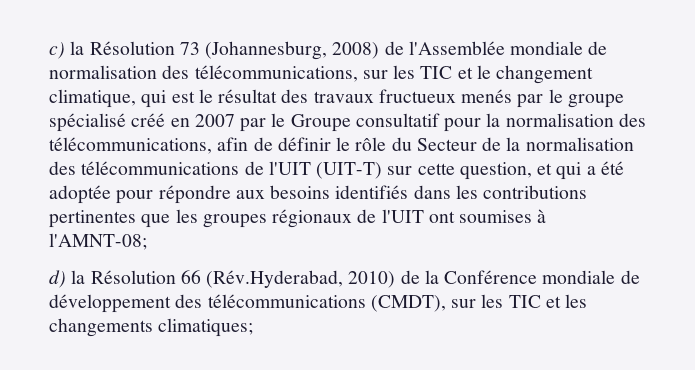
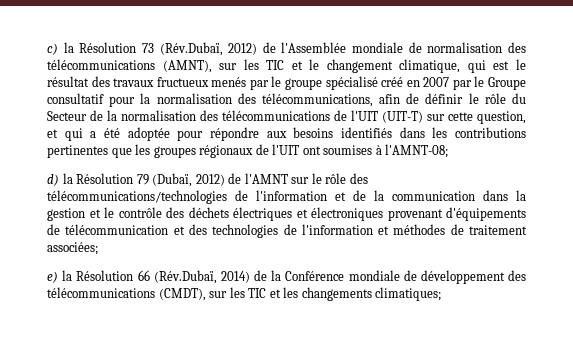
[205,41,380,60] (Johannesburg, 2008) -> [159,42,258,56] (Rév.Dubaï, 2012)
[194,65,358,82] télécommunications, -> [47,59,212,73] télécommunications (AMNT),
[180,270,396,288] 66 (Rév.Hyderabad, 2010) -> [136,173,368,187] [47,190,526,204] [47,207,526,221] [47,224,528,238] [47,242,98,255] [47,270,250,284] 79 (Dubaï, 2012) de l'AMNT sur le rôle des télécommunications/technologies de l'information et de la communication dans la gestion et le contrôle des déchets électriques et électroniques provenant d'équipements de télécommunication et des technologies de l'information et méthodes de traitement associées; // e) la Résolution 66 (Rév.Dubaï, 2014)

